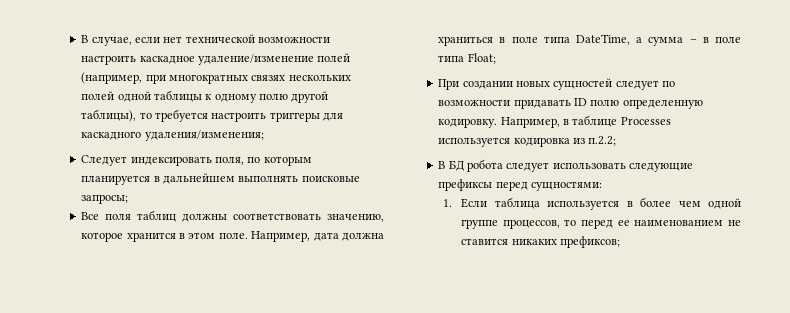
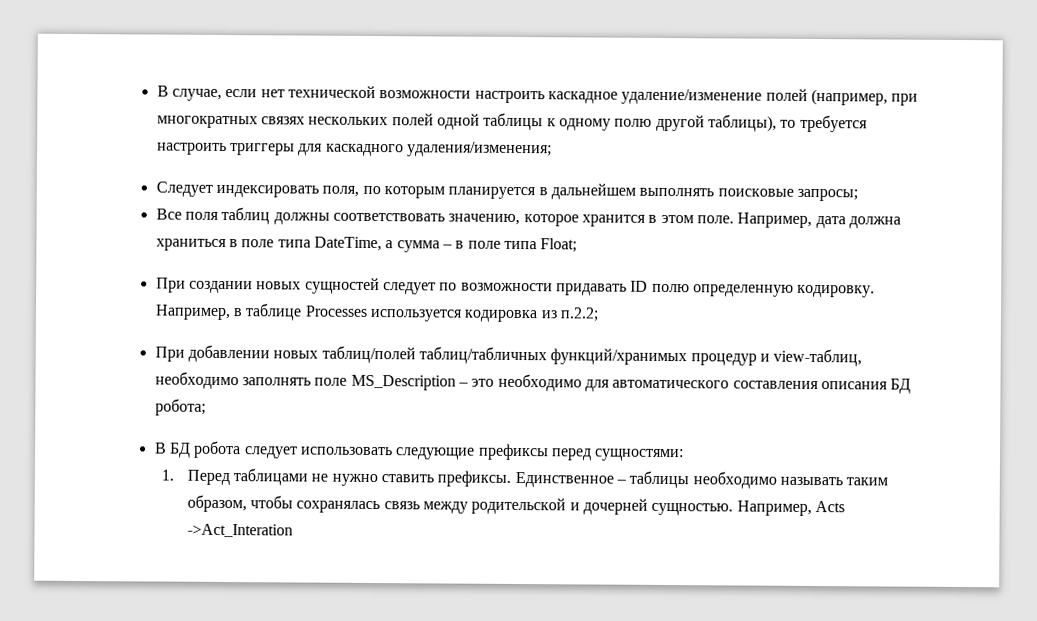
(617, 141) none -> [154,344,863,367] [154,371,912,394] [154,398,206,416] // При добавлении новых таблиц/полей таблиц/табличных функций/хранимых процедур и view-таблиц, необходимо заполнять поле MS_Description – это необходимо для автоматического составления описания БД робота;
[461,197,741,210] [461,219,741,229] [461,236,620,248] Если таблица используется в более чем одной группе процессов, то перед ее наименованием не ставится никаких префиксов; -> [186,468,889,489] [186,494,845,516] [186,523,293,538] Перед таблицами не нужно ставить префиксы. Единственное – таблицы необходимо называть таким образом, чтобы сохранялась связь между родительской и дочерней сущностью. Например, Acts ->Act_Interation

